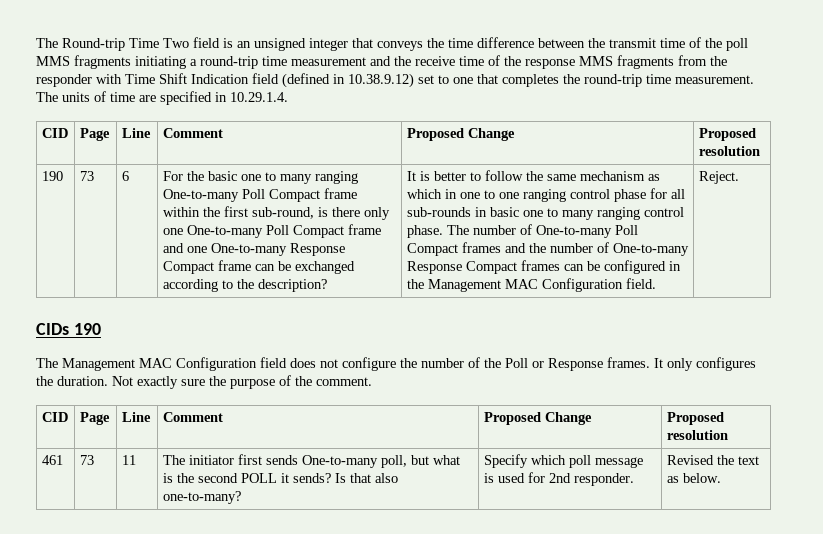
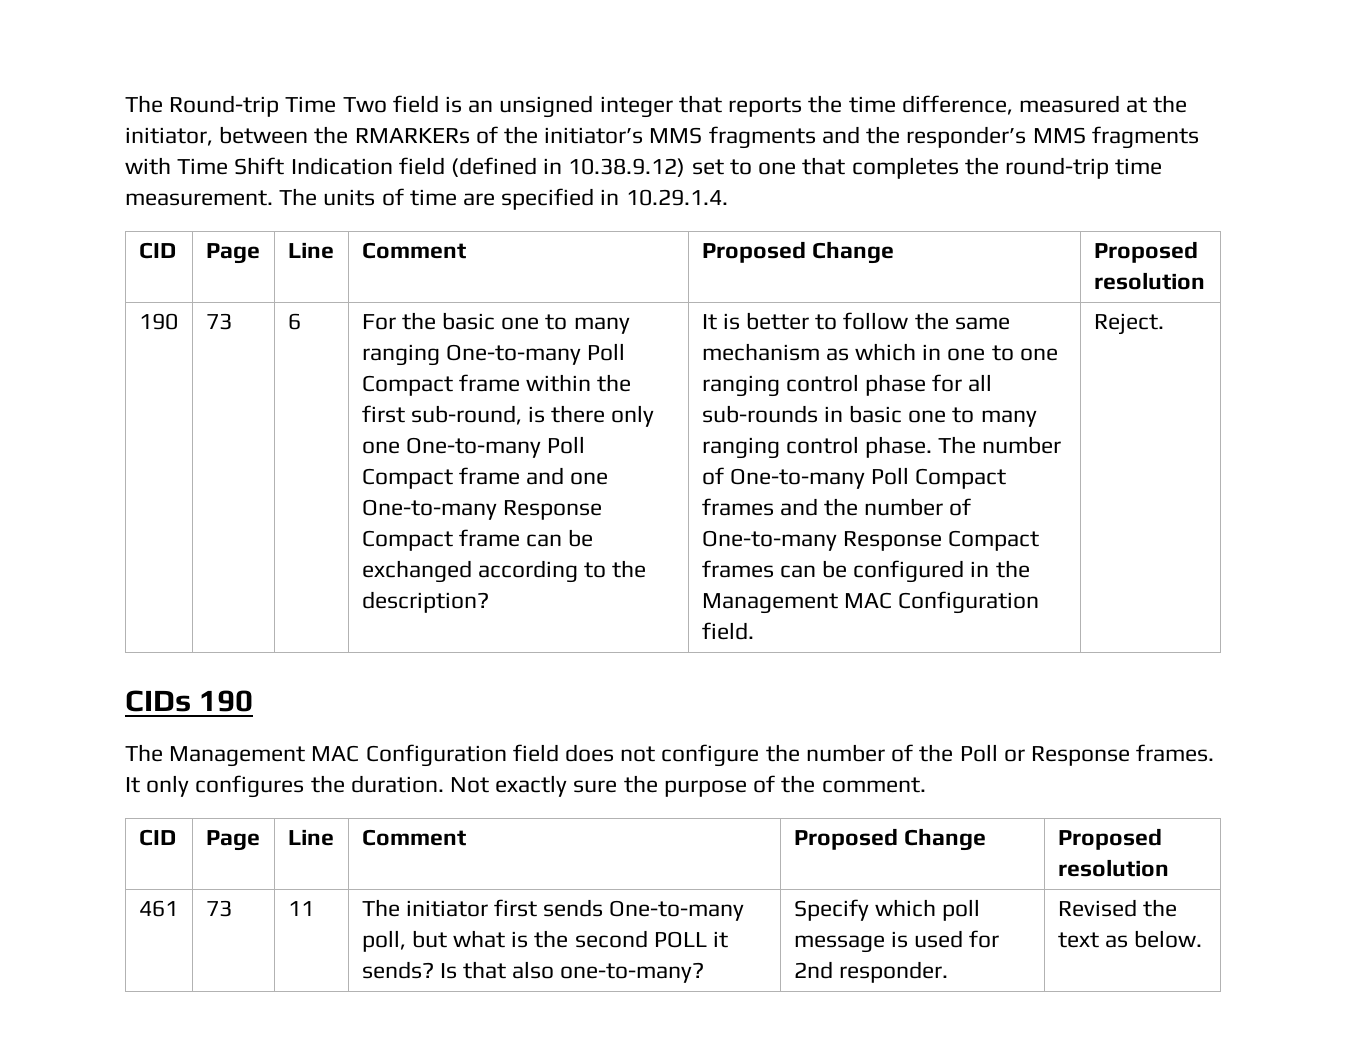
[377,41,423,51] conveys -> [728,97,803,117] reports
[477,37,748,51] [36,55,727,69] [36,74,92,87] difference between the transmit time of the poll MMS fragments initiating a round-trip time measurement and the receive time of the response MMS fragments from the responder -> [901,95,1188,115] [125,126,1199,149] difference, measured at the initiator, between the RMARKERs of the initiator’s MMS fragments and the responder’s MMS fragments

